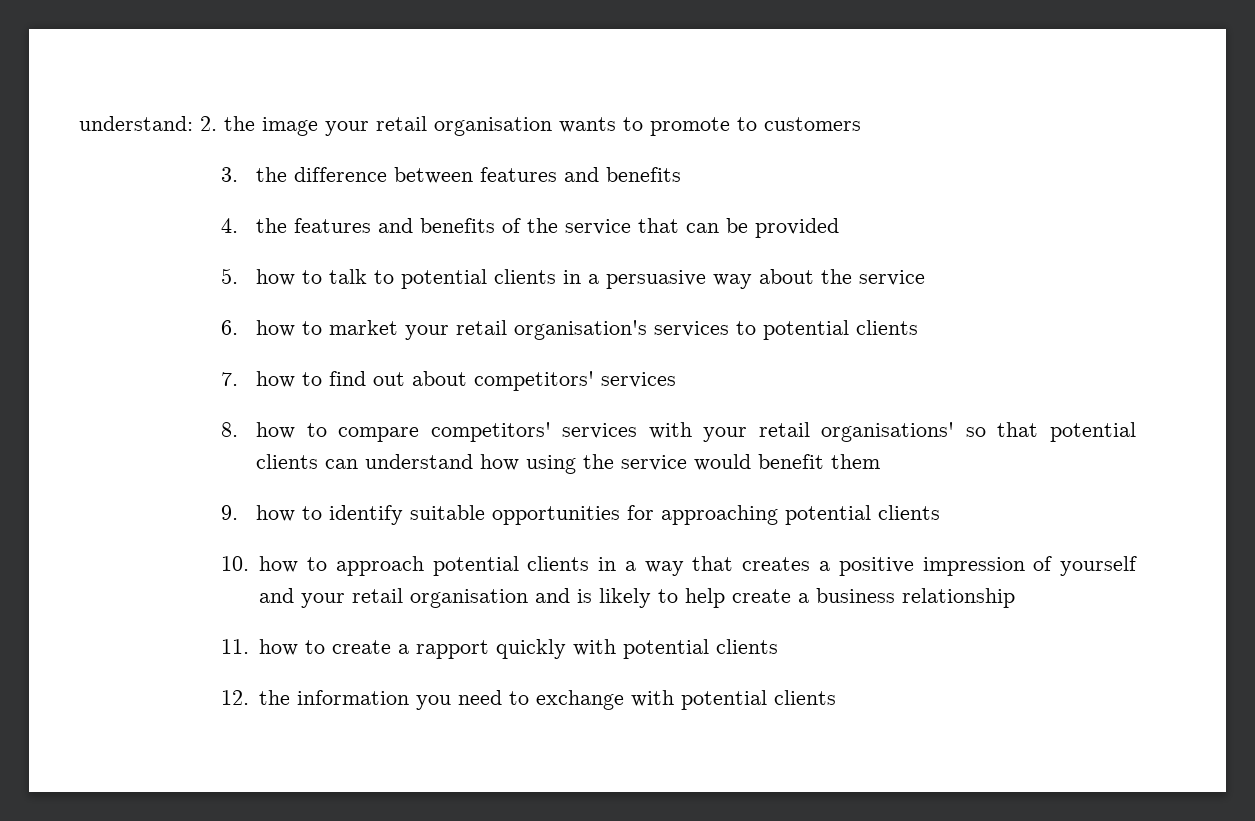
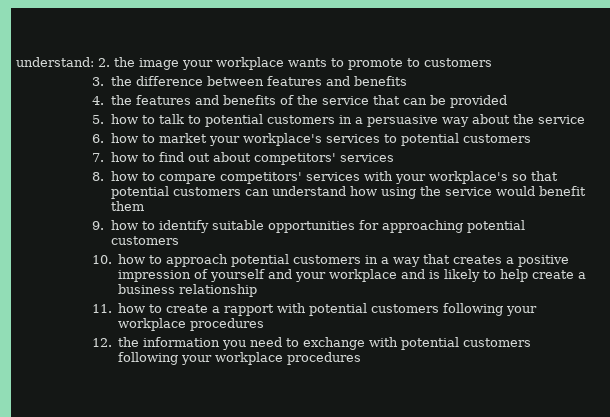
[376,116,552,136] retail organisation -> [216,57,284,70] workplace
[494,269,557,284] clients -> [266,115,335,124] customers
[456,320,648,340] retail organisation's -> [242,133,322,146] workplace's
[856,320,919,335] clients -> [462,134,531,143] customers
[758,422,955,442] retail organisations' -> [428,171,508,184] workplace's
[256,454,319,469] clients -> [172,187,241,196] customers
[878,505,941,520] clients -> [110,236,179,245] customers
[527,556,590,571] clients -> [293,255,362,264] customers
[352,588,529,608] retail organisation -> [329,269,398,282] workplace
[496,639,779,659] quickly with potential clients -> [277,303,538,316] [118,318,265,331] with potential customers following your workplace procedures
[774,690,837,705] clients -> [463,338,532,347] [118,352,362,365] customers following your workplace procedures

